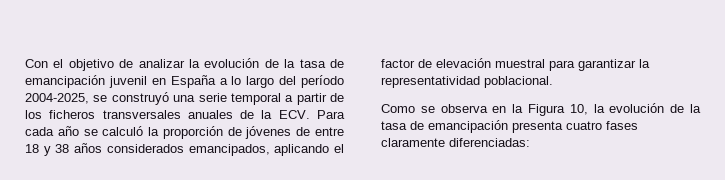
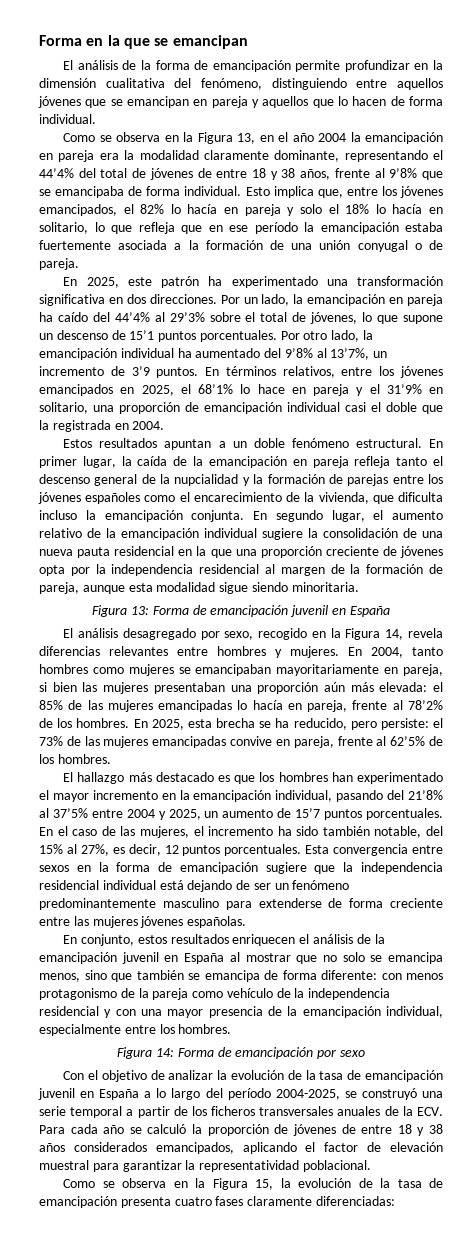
(25, 63) none -> [39,35,248,49] [63,60,443,72] [39,78,443,90] [38,96,443,108] [39,114,96,124] [63,132,443,144] [39,150,443,162] [39,168,444,180] [39,186,444,198] [39,204,444,216] [39,222,443,234] [39,240,443,252] [39,258,79,270] [63,276,443,288] [39,294,443,306] [39,312,443,324] [39,330,374,342] [39,348,388,360] [39,366,443,378] [39,384,443,396] [39,402,443,414] [39,420,165,432] [63,438,443,450] [39,456,443,468] [39,474,444,486] [38,492,444,504] [39,510,443,522] [39,528,443,540] [39,546,443,558] [39,564,444,576] [39,582,359,594] [92,605,390,617] [63,628,443,640] [39,646,443,658] [39,664,443,676] [39,682,443,694] [39,700,443,712] [39,718,444,730] [39,736,443,748] [39,754,111,764] [63,772,443,784] [39,790,444,802] [39,808,443,820] [39,826,443,838] [39,844,443,856] [39,862,443,874] [39,880,350,892] [39,898,443,910] [39,916,247,928] [63,934,385,946] [39,952,443,964] [39,970,443,982] [39,988,391,1000] [39,1006,443,1018] [39,1024,232,1036] [117,1047,365,1059] Forma en la que se emancipan // El análisis de la forma de emancipación permite profundizar en la dimensión cualitativa del fenómeno, distinguiendo entre aquellos jóvenes que se emancipan en pareja y aquellos que lo hacen de forma individual. // Como se observa en la Figura 13, en el año 2004 la emancipación en pareja era la modalidad claramente dominante, representando el 44’4% del total de jóvenes de entre 18 y 38 años, frente al 9’8% que se emancipaba de forma individual. Esto implica que, entre los jóvenes emancipados, el 82% lo hacía en pareja y solo el 18% lo hacía en solitario, lo que refleja que en ese período la emancipación estaba fuertemente asociada a la formación de una unión conyugal o de pareja. // En 2025, este patrón ha experimentado una transformación significativa en dos direcciones. Por un lado, la emancipación en pareja ha caído del 44’4% al 29’3% sobre el total de jóvenes, lo que supone un descenso de 15’1 puntos porcentuales. Por otro lado, la emancipación individual ha aumentado del 9’8% al 13’7%, un incremento de 3’9 puntos. En términos relativos, entre los jóvenes emancipados en 2025, el 68’1% lo hace en pareja y el 31’9% en solitario, una proporción de emancipación individual casi el doble que la registrada en 2004. // Estos resultados apuntan a un doble fenómeno estructural. En primer lugar, la caída de la emancipación en pareja refleja tanto el descenso general de la nupcialidad y la formación de parejas entre los jóvenes españoles como el encarecimiento de la vivienda, que dificulta incluso la emancipación conjunta. En segundo lugar, el aumento relativo de la emancipación individual sugiere la consolidación de una nueva pauta residencial en la que una proporción creciente de jóvenes opta por la independencia residencial al margen de la formación de pareja, aunque esta modalidad sigue siendo minoritaria. // Figura 13: Forma de emancipación juvenil en España // El análisis desagregado por sexo, recogido en la Figura 14, revela diferencias relevantes entre hombres y mujeres. En 2004, tanto hombres como mujeres se emancipaban mayoritariamente en pareja, si bien las mujeres presentaban una proporción aún más elevada: el 85% de las mujeres emancipadas lo hacía en pareja, frente al 78’2% de los hombres. En 2025, esta brecha se ha reducido, pero persiste: el 73% de las mujeres emancipadas convive en pareja, frente al 62’5% de los hombres. // El hallazgo más destacado es que los hombres han experimentado el mayor incremento en la emancipación individual, pasando del 21’8% al 37’5% entre 2004 y 2025, un aumento de 15’7 puntos porcentuales. En el caso de las mujeres, el incremento ha sido también notable, del 15% al 27%, es decir, 12 puntos porcentuales. Esta convergencia entre sexos en la forma de emancipación sugiere que la independencia residencial individual está dejando de ser un fenómeno predominantemente masculino para extenderse de forma creciente entre las mujeres jóvenes españolas. // En conjunto, estos resultados enriquecen el análisis de la emancipación juvenil en España al mostrar que no solo se emancipa menos, sino que también se emancipa de forma diferente: con menos protagonismo de la pareja como vehículo de la independencia residencial y con una mayor presencia de la emancipación individual, especialmente entre los hombres. // Figura 14: Forma de emancipación por sexo //
[569,104,588,115] 10, -> [255,1179,274,1190] 15,

